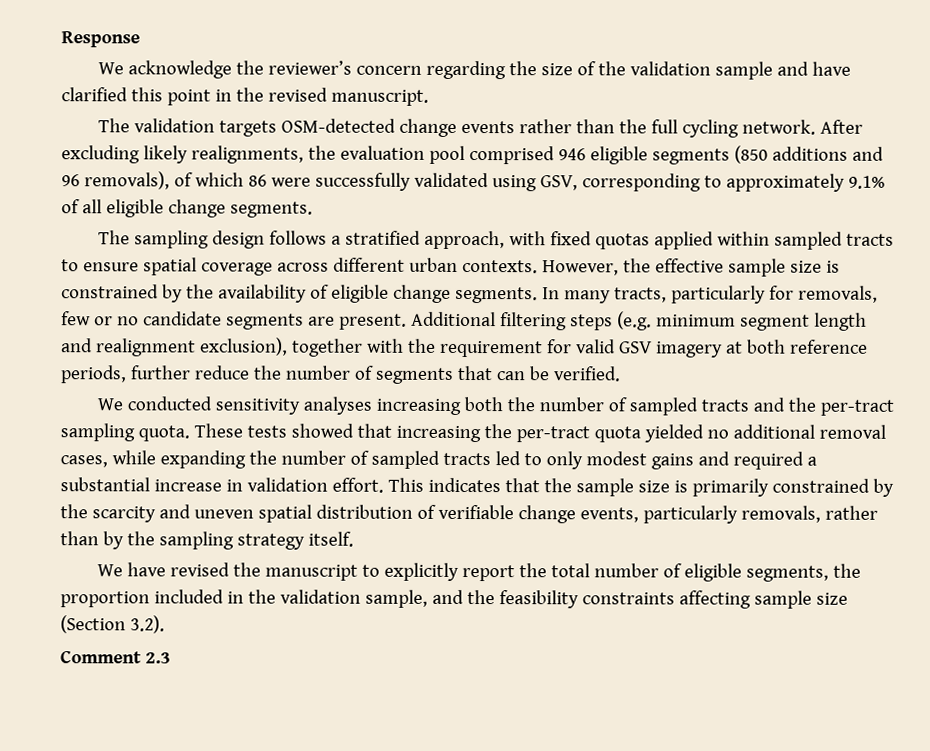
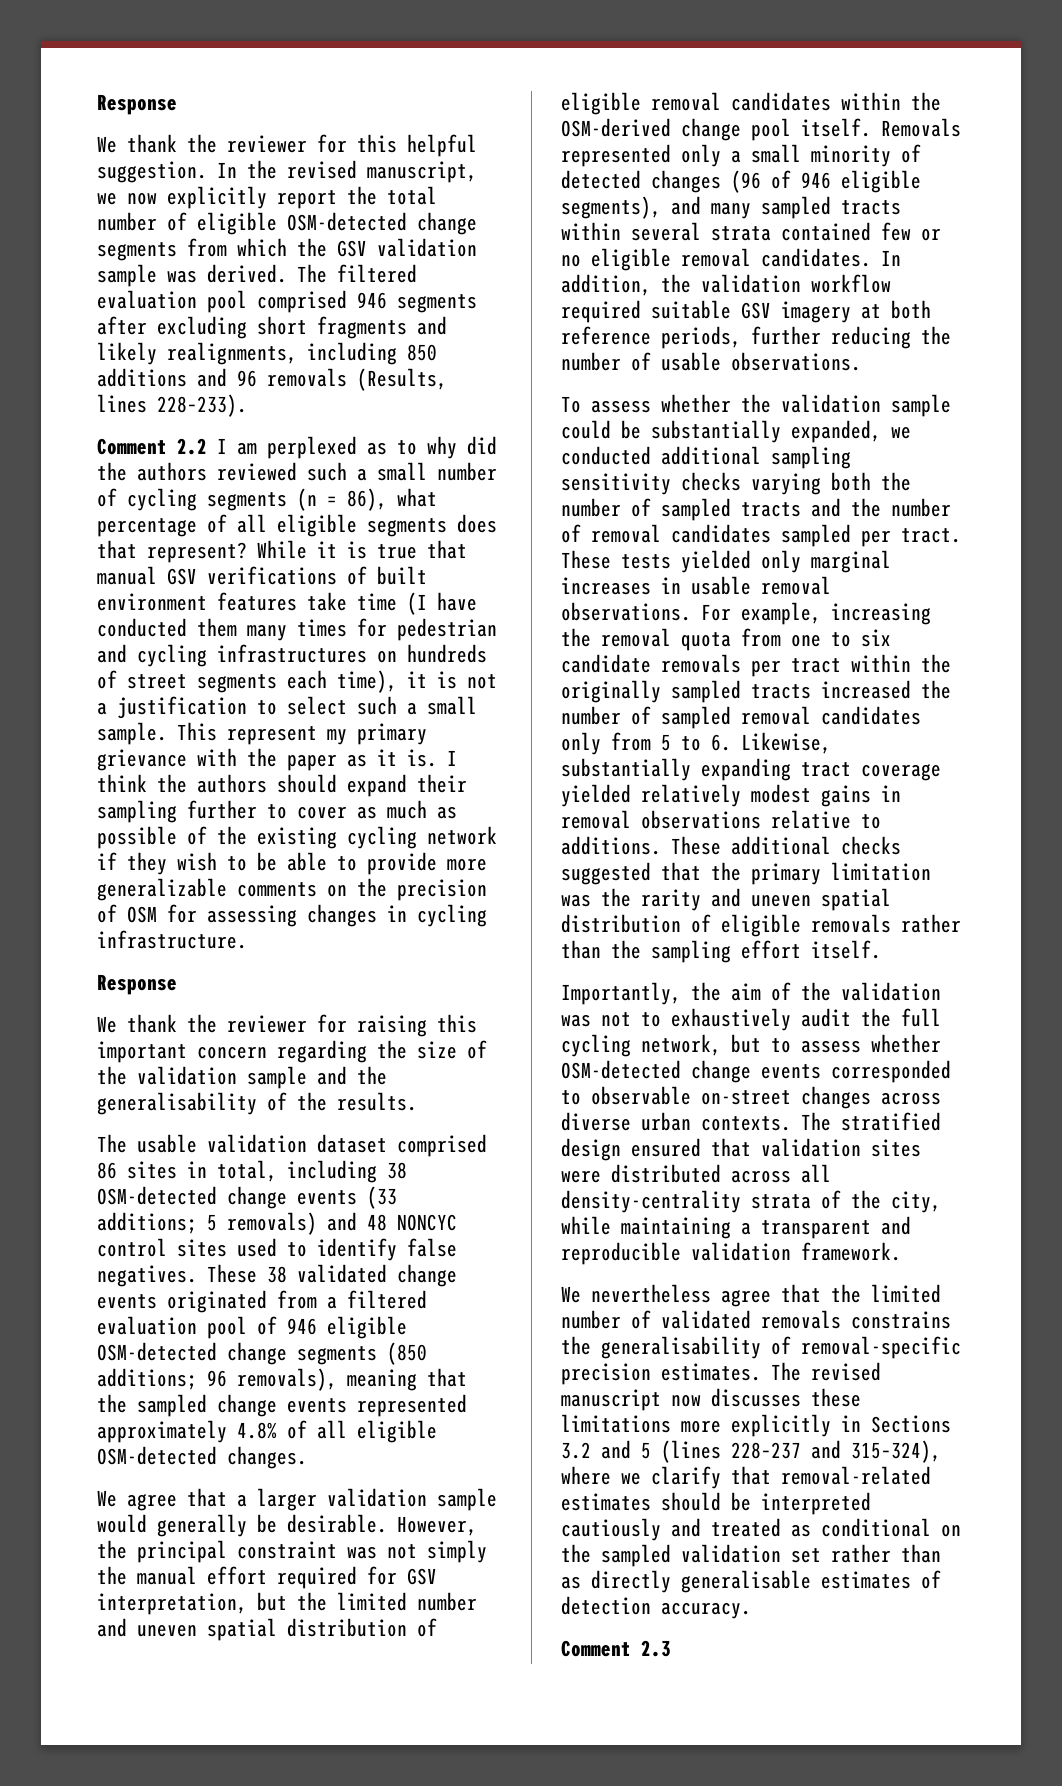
[61,31,140,48] [98,60,353,79] Response // We acknowledge the reviewer’s -> [97,94,177,115] [97,134,477,157] [97,160,477,183] [97,186,437,209] [97,212,477,235] [97,238,477,261] [97,264,417,287] [97,290,477,313] [97,316,447,339] [97,342,437,365] [97,368,447,391] [97,394,247,417] [97,436,497,459] [97,462,497,481] [97,488,437,511] [97,514,497,537] [97,540,467,563] [97,566,427,585] [97,592,477,615] [97,618,497,641] [97,644,487,667] [97,670,497,693] [97,696,477,719] [97,722,427,745] [97,748,457,771] [97,774,467,797] [97,800,457,823] [97,826,497,849] [97,852,487,875] [97,878,487,901] [97,904,487,927] [97,930,247,949] [97,974,177,995] [97,1014,477,1037] [97,1041,187,1063] Response // We thank the reviewer for this helpful suggestion. In the revised manuscript, we now explicitly report the total number of eligible OSM-detected change segments from which the GSV validation sample was derived. The filtered evaluation pool comprised 946 segments after excluding short fragments and likely realignments, including 850 additions and 96 removals (Results, lines 228–233). // Comment 2.2 I am perplexed as to why did the authors reviewed such a small number of cycling segments (n = 86), what percentage of all eligible segments does that represent? While it is true that manual GSV verifications of built environment features take time (I have conducted them many times for pedestrian and cycling infrastructures on hundreds of street segments each time), it is not a justification to select such a small sample. This represent my primary grievance with the paper as it is. I think the authors should expand their sampling further to cover as much as possible of the existing cycling network if they wish to be able to provide more generalizable comments on the precision of OSM for assessing changes in cycling infrastructure. // Response // We thank the reviewer for raising this important
[812,61,852,76] [61,87,429,106] [98,118,864,138] [61,145,884,165] [61,171,885,192] [61,199,313,218] [98,230,895,250] [61,257,840,277] [61,284,878,304] [61,311,867,331] [61,337,616,358] have clarified this point in the revised manuscript. // The validation targets OSM-detected change events rather than the full cycling network. After excluding likely realignments, the evaluation pool comprised 946 eligible segments (850 additions and 96 removals), of which 86 were successfully validated using GSV, corresponding to approximately 9.1% of all eligible change segments. // The sampling design follows a stratified approach, with fixed quotas applied within sampled tracts to ensure spatial coverage across different urban contexts. However, the effective sample size is constrained by the availability of eligible change segments. In many tracts, particularly for removals, few or no candidate segments are present. Additional filtering steps (e.g. minimum segment length and realignment exclusion), together with the requirement for valid -> [357,1066,387,1085] [97,1092,417,1115] [97,1134,487,1157] [97,1160,407,1183] [97,1186,397,1209] [97,1212,457,1235] [97,1238,457,1261] [97,1264,457,1287] [97,1290,427,1313] [97,1316,407,1339] [97,1342,427,1365] [97,1368,467,1391] [97,1394,467,1417] [97,1420,437,1443] [97,1446,307,1469] [97,1488,497,1511] [97,1514,477,1537] [97,1540,487,1563] [97,1566,437,1589] [97,1592,477,1615] [97,1618,437,1641] [561,92,941,115] [561,118,961,141] [561,144,921,167] [561,170,921,193] [561,196,901,219] [561,222,941,241] [561,248,901,271] [561,274,891,296] [561,300,731,323] the generalisability of the results. // The usable validation dataset comprised 86 sites in total, including 38 OSM-detected change events (33 additions; 5 removals) and 48 NONCYC control sites used to identify false negatives. These 38 validated change events originated from a filtered evaluation pool of 946 eligible OSM-detected change segments (850 additions; 96 removals), meaning that the sampled change events represented approximately 4.8% of all eligible OSM-detected changes. // We agree that a larger validation sample would generally be desirable. However, the principal constraint was not simply the manual effort required for GSV interpretation, but the limited number and uneven spatial distribution of eligible removal candidates within the OSM-derived change pool itself. Removals represented only a small minority of detected changes (96 of 946 eligible segments), and many sampled tracts within several strata contained few or no eligible removal candidates. In addition, the validation workflow required suitable
[193,365,621,384] [97,396,462,415] reduce the number of segments that can be verified. // We conducted sensitivity analyses increasing -> [831,326,951,349] [561,352,861,371] [561,394,951,417] [561,420,911,443] [561,446,851,469] [561,472,821,495] reducing the number of usable observations. // To assess whether the validation sample could be substantially expanded, we conducted additional sampling sensitivity checks varying
[820,399,895,416] [60,423,886,443] [60,450,817,470] [60,477,894,497] [60,504,878,524] [60,531,124,550] per-tract sampling quota. These tests showed that increasing the per-tract quota yielded no additional removal cases, while expanding the number of sampled tracts led to only modest gains and required a substantial increase in validation effort. This indicates that the sample size is primarily constrained by the scarcity and uneven spatial distribution of verifiable change events, particularly removals, rather than by -> [891,498,951,517] [561,524,961,547] [561,550,891,573] [561,576,831,595] [561,602,931,625] [561,628,891,651] [561,654,951,677] [561,680,951,703] [561,706,921,729] [561,732,831,755] [561,758,941,781] [561,784,901,807] [561,810,881,829] [561,836,901,855] [561,862,931,885] [561,888,891,911] [561,914,961,937] [561,940,601,959] number of removal candidates sampled per tract. These tests yielded only marginal increases in usable removal observations. For example, increasing the removal quota from one to six candidate removals per tract within the originally sampled tracts increased the number of sampled removal candidates only from 5 to 6. Likewise, substantially expanding tract coverage yielded relatively modest gains in removal observations relative to additions. These additional checks suggested that the primary limitation was the rarity and uneven spatial distribution of eligible removals rather than
[236,533,305,550] strategy -> [741,940,801,959] effort
[97,562,862,582] [60,589,848,609] [60,615,165,634] We have revised the manuscript to explicitly report the total number of eligible segments, the proportion included in the validation sample, and the feasibility constraints affecting sample size (Section 3.2). -> [561,982,941,1005] [561,1008,941,1031] [561,1034,941,1057] [561,1060,951,1083] [561,1086,941,1109] [561,1112,941,1131] [561,1138,921,1161] [561,1164,831,1183] [561,1190,941,1213] [561,1216,911,1239] [561,1242,901,1265] [561,1284,941,1307] [561,1310,951,1329] [561,1336,961,1359] [561,1362,881,1385] [561,1388,861,1411] [561,1414,951,1437] [561,1440,941,1463] [561,1466,931,1489] [561,1492,871,1515] [561,1518,961,1541] [561,1544,941,1567] [561,1570,941,1593] [561,1596,751,1619] Importantly, the aim of the validation was not to exhaustively audit the full cycling network, but to assess whether OSM-detected change events corresponded to observable on-street changes across diverse urban contexts. The stratified design ensured that validation sites were distributed across all density-centrality strata of the city, while maintaining a transparent and reproducible validation framework. // We nevertheless agree that the limited number of validated removals constrains the generalisability of removal-specific precision estimates. The revised manuscript now discusses these limitations more explicitly in Sections 3.2 and 5 (lines 228–237 and 315–324), where we clarify that removal-related estimates should be interpreted cautiously and treated as conditional on the sampled validation set rather than as directly generalisable estimates of detection accuracy.

